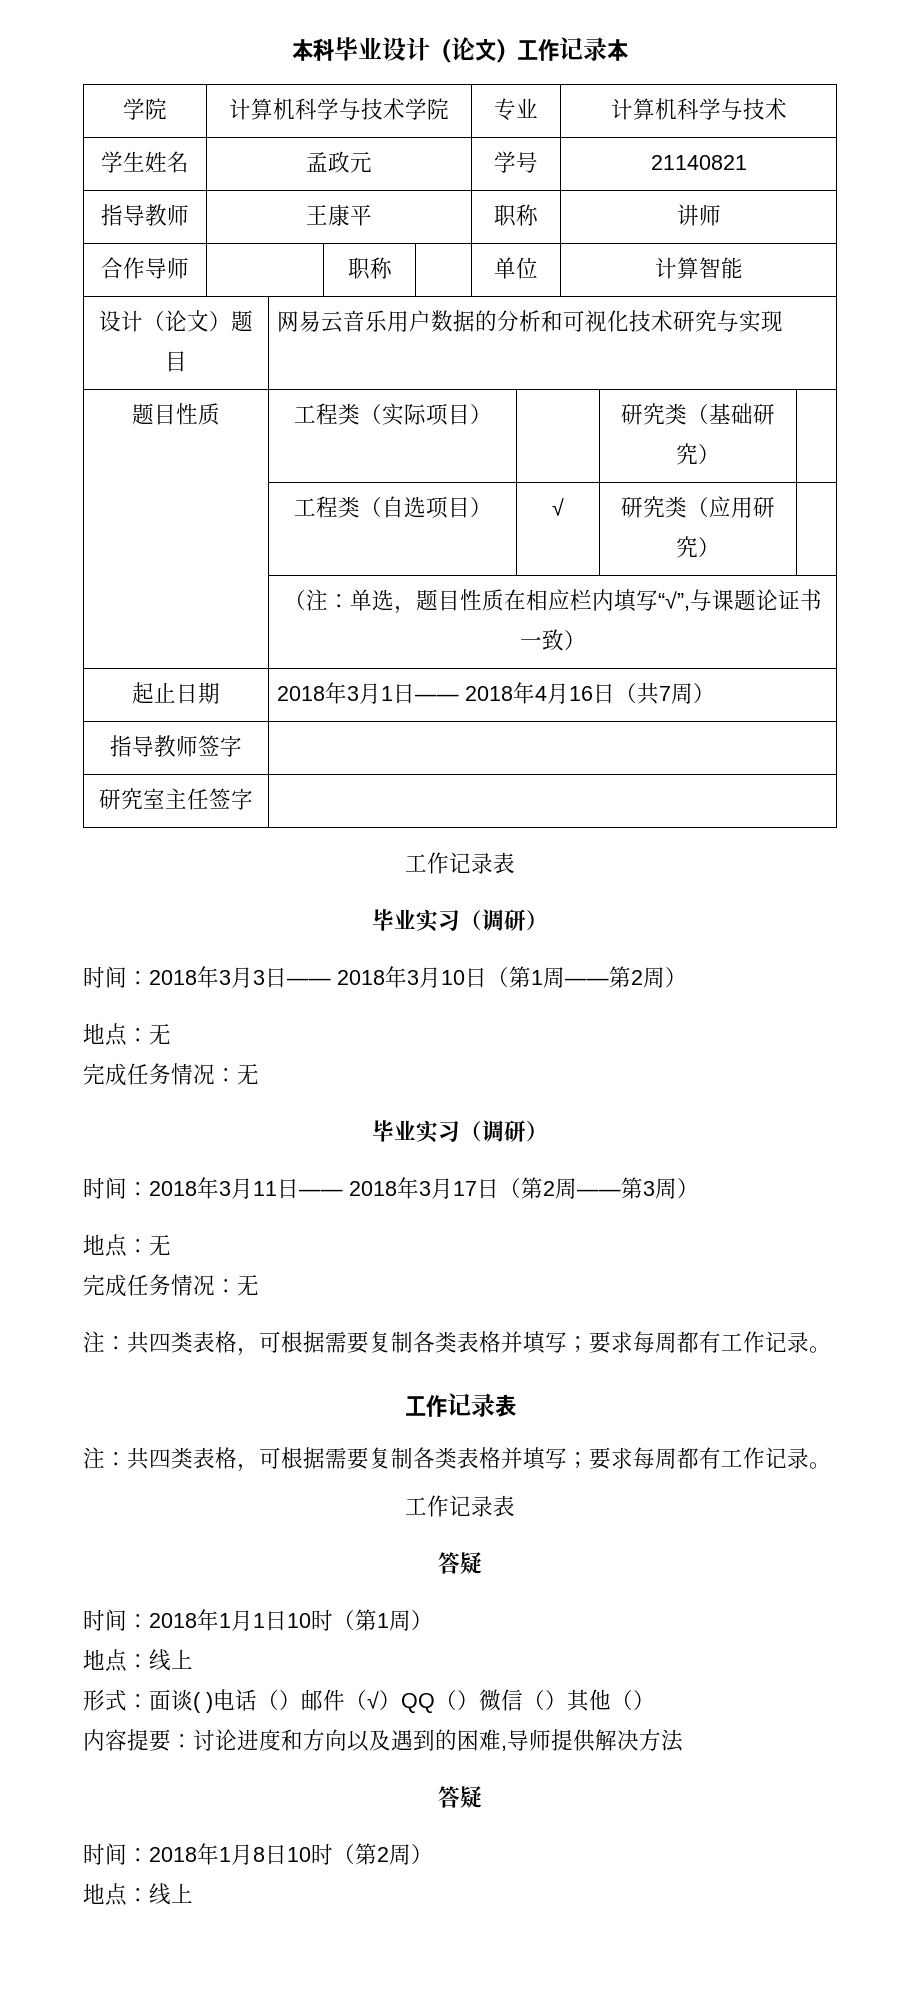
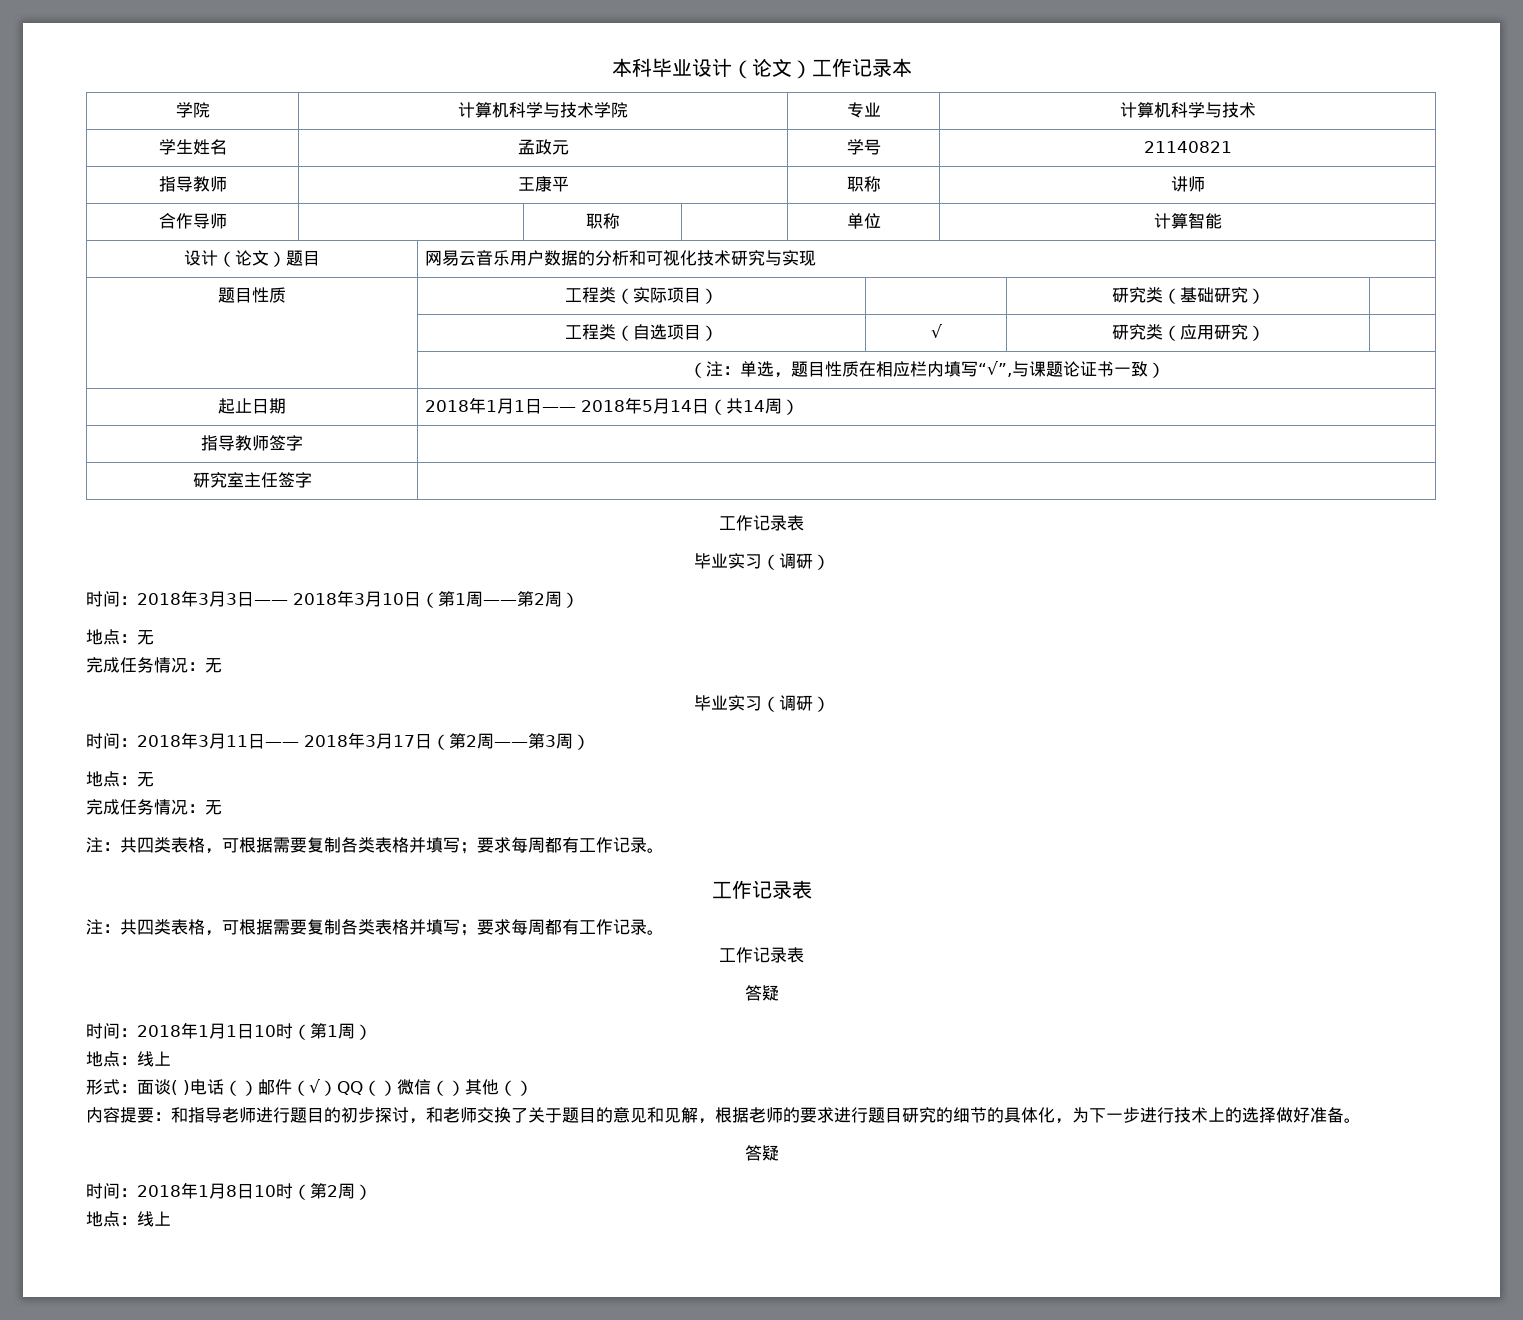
[346,686,359,701] 3 -> [485,400,497,412] 1
[534,682,671,705] 4月16日（共7 -> [641,398,765,415] 5月14日（共14
[193,1729,683,1752] 讨论进度和方向以及遇到的困难,导师提供解决方法 -> [171,1107,1361,1124] 和指导老师进行题目的初步探讨，和老师交换了关于题目的意见和见解，根据老师的要求进行题目研究的细节的具体化，为下一步进行技术上的选择做好准备。

